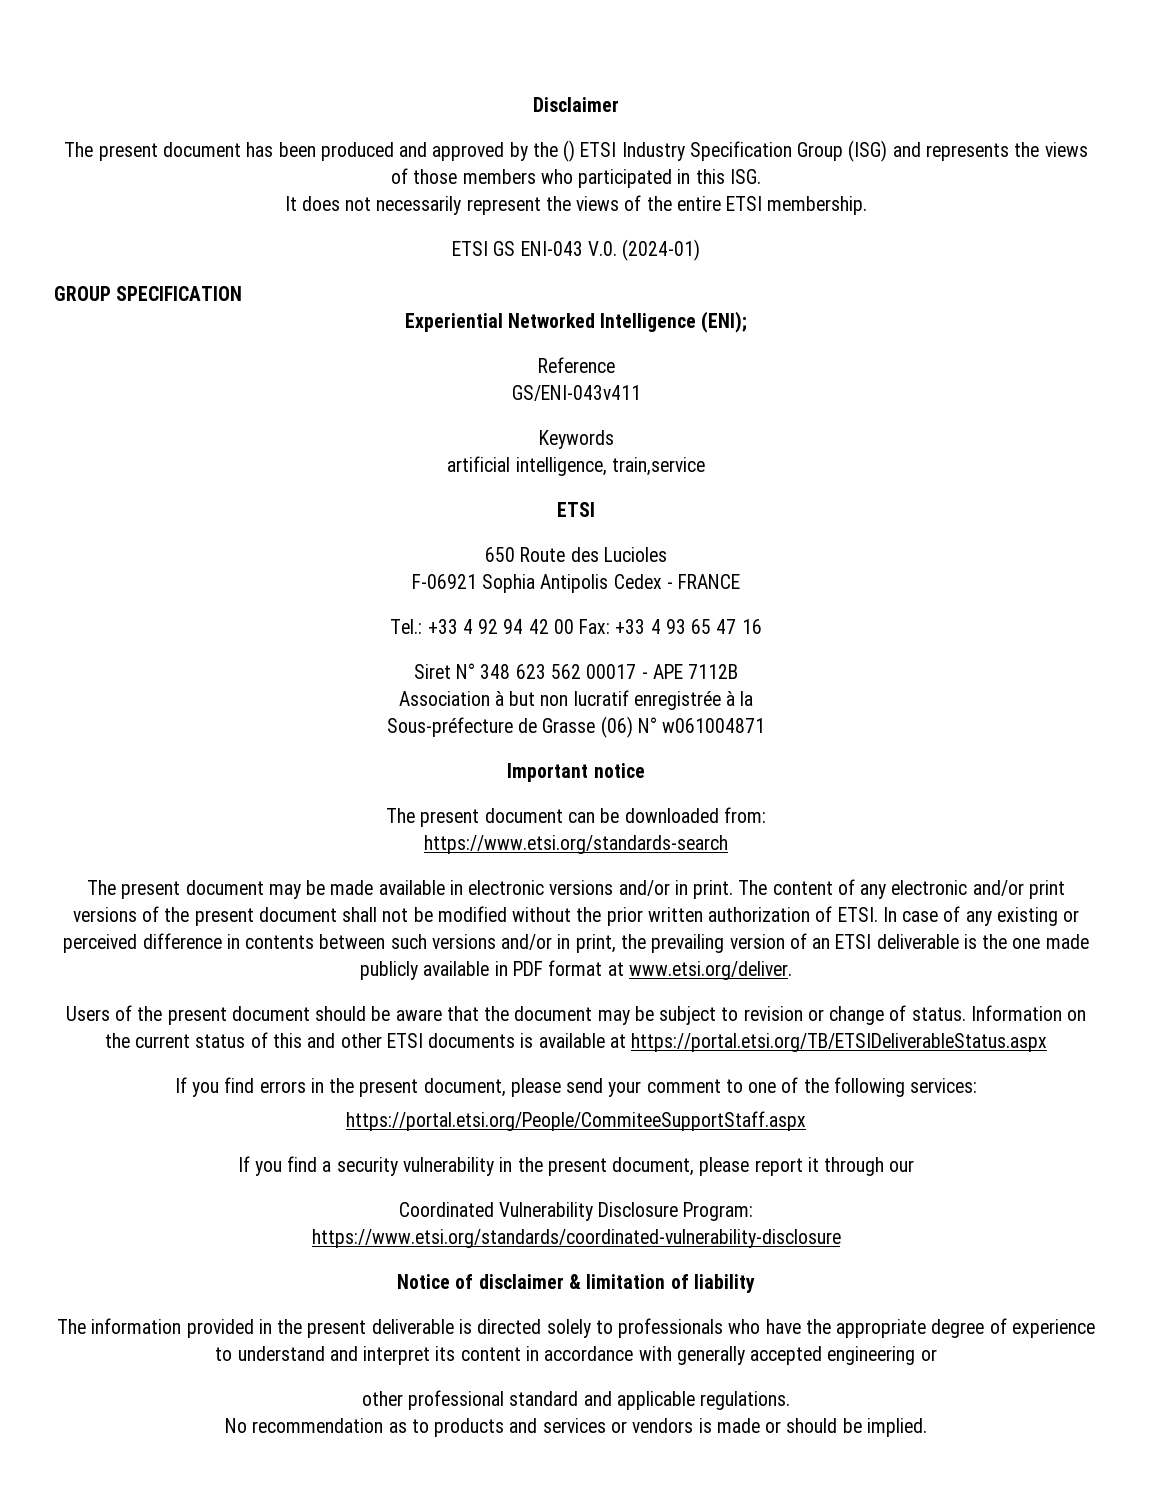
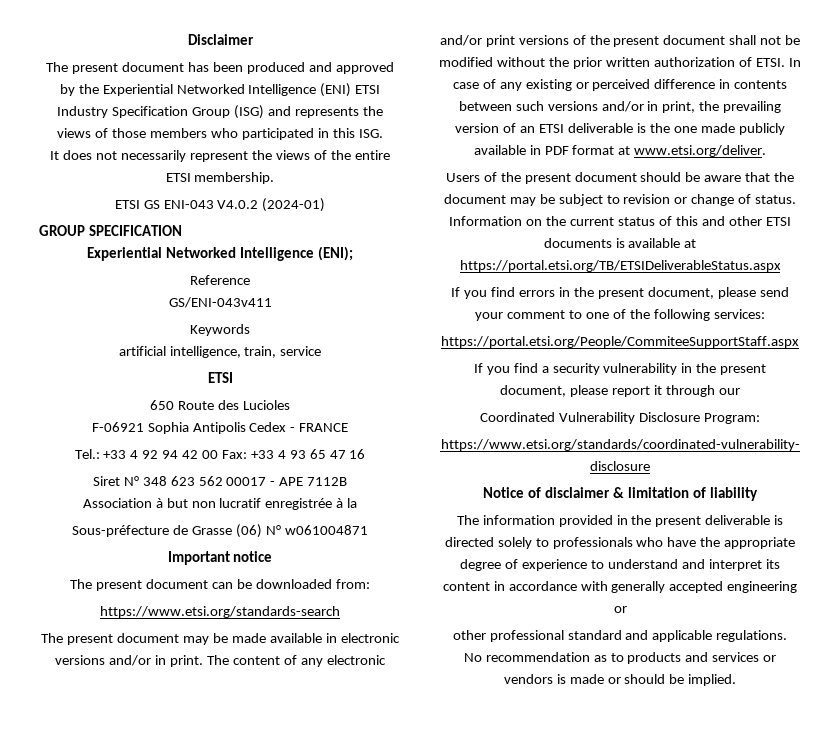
[563,140,576,162] () -> [102,83,352,97] Experiential Networked Intelligence (ENI)
[587,241,617,256] V.0. -> [217,200,259,209] V4.0.2
[611,457,705,476] train,service -> [244,346,322,358] train, service

